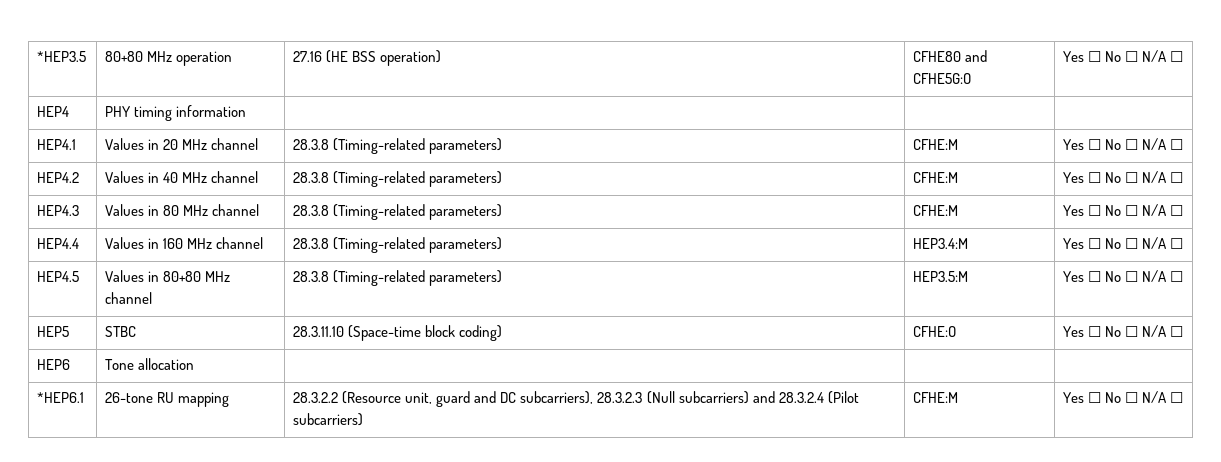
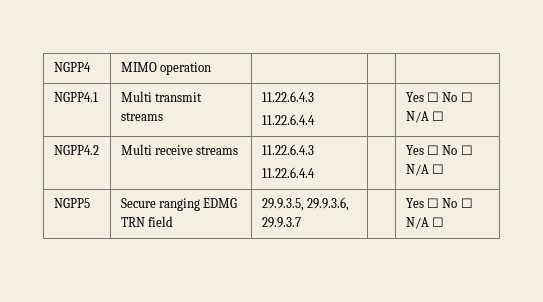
[37,51,87,62] [105,51,233,66] [293,50,442,66] [913,50,988,62] [913,73,972,84] [1063,50,1184,62] [37,106,70,117] [105,105,247,121] [37,139,77,150] [105,138,259,150] [293,138,503,154] [913,139,959,150] [1063,138,1184,150] [37,172,80,183] [105,171,259,183] [293,171,503,187] [913,172,959,183] [1063,171,1184,183] [37,205,80,216] [105,204,260,216] [293,204,503,220] [913,205,959,216] [1063,204,1184,216] [37,238,80,249] [105,237,264,249] [293,237,503,253] [913,238,969,249] [1063,237,1184,249] [37,271,80,282] [105,270,231,282] [105,292,153,304] [293,270,503,286] [913,271,969,282] [1063,270,1184,282] [37,326,70,337] [105,326,137,337] [293,325,503,341] [913,326,957,337] [1063,325,1184,337] [37,359,71,370] [105,358,195,370] [37,392,85,403] [105,392,230,407] [293,391,859,407] [293,413,364,426] [913,392,959,403] [1063,391,1184,403] *HEP3.5 | 80+80 MHz operation | 27.16 (HE BSS operation) | CFHE80 and CFHE5G:O | Yes ☐ No ☐ N/A ☐ // HEP4 | PHY timing information | | | // HEP4.1 | Values in 20 MHz channel | 28.3.8 (Timing-related parameters) | CFHE:M | Yes ☐ No ☐ N/A ☐ // HEP4.2 | Values in 40 MHz channel | 28.3.8 (Timing-related parameters) | CFHE:M | Yes ☐ No ☐ N/A ☐ // HEP4.3 | Values in 80 MHz channel | 28.3.8 (Timing-related parameters) | CFHE:M | Yes ☐ No ☐ N/A ☐ // HEP4.4 | Values in 160 MHz channel | 28.3.8 (Timing-related parameters) | HEP3.4:M | Yes ☐ No ☐ N/A ☐ // HEP4.5 | Values in 80+80 MHz channel | 28.3.8 (Timing-related parameters) | HEP3.5:M | Yes ☐ No ☐ N/A ☐ // HEP5 | STBC | 28.3.11.10 (Space-time block coding) | CFHE:O | Yes ☐ No ☐ N/A ☐ // HEP6 | Tone allocation | | | // *HEP6.1 | 26-tone RU mapping | 28.3.2.2 (Resource unit, guard and DC subcarriers), 28.3.2.3 (Null subcarriers) and 28.3.2.4 (Pilot subcarriers) | CFHE:M | Yes ☐ No ☐ N/A ☐ -> [53,62,91,72] [120,62,212,75] [53,92,98,102] [120,91,203,102] [120,112,163,121] [261,91,314,102] [261,114,315,125] [405,92,473,102] [405,111,445,123] [53,145,99,155] [120,144,239,155] [261,144,314,155] [261,167,315,178] [405,145,473,155] [405,164,445,176] [53,198,90,208] [120,198,238,211] [120,216,174,227] [261,197,350,211] [261,217,301,228] [405,198,473,208] [405,217,445,229] NGPP4 | MIMO operation | | | // NGPP4.1 | Multi transmit streams | 11.22.6.4.3 // 11.22.6.4.4 | | Yes ☐ No ☐ N/A ☐ // NGPP4.2 | Multi receive streams | 11.22.6.4.3 // 11.22.6.4.4 | | Yes ☐ No ☐ N/A ☐ // NGPP5 | Secure ranging EDMG TRN field | 29.9.3.5, 29.9.3.6, 29.9.3.7 | | Yes ☐ No ☐ N/A ☐

